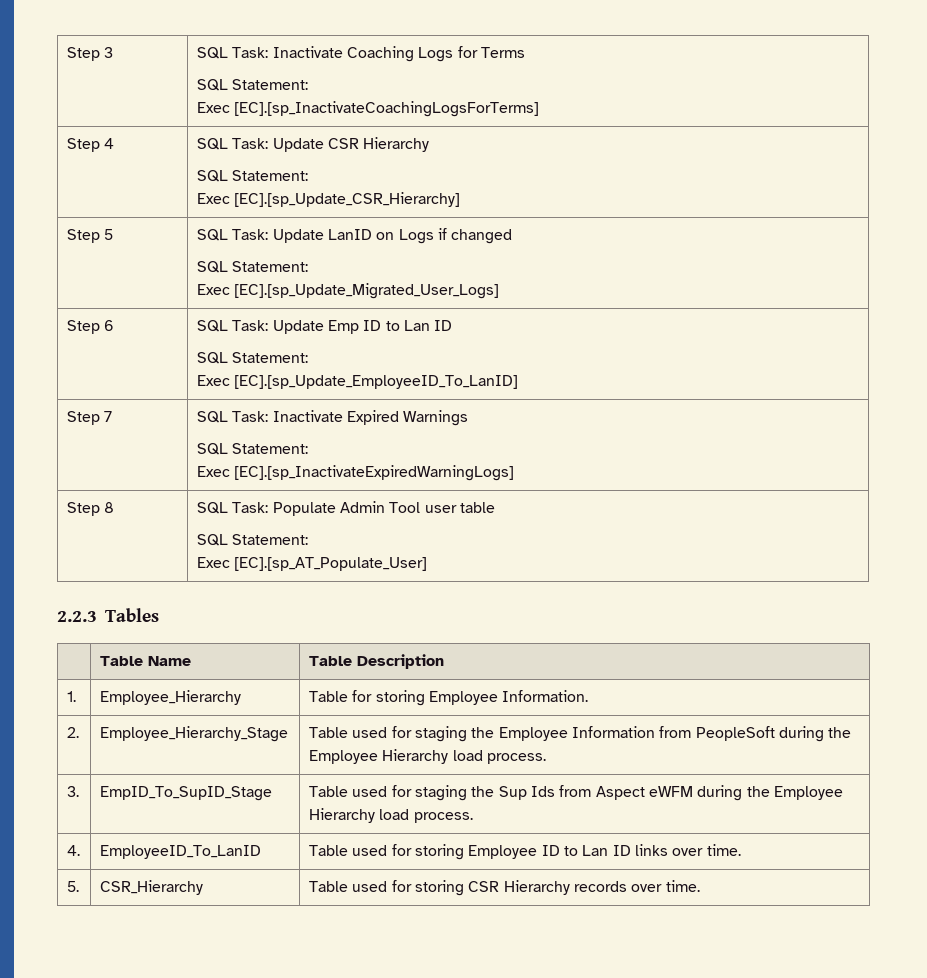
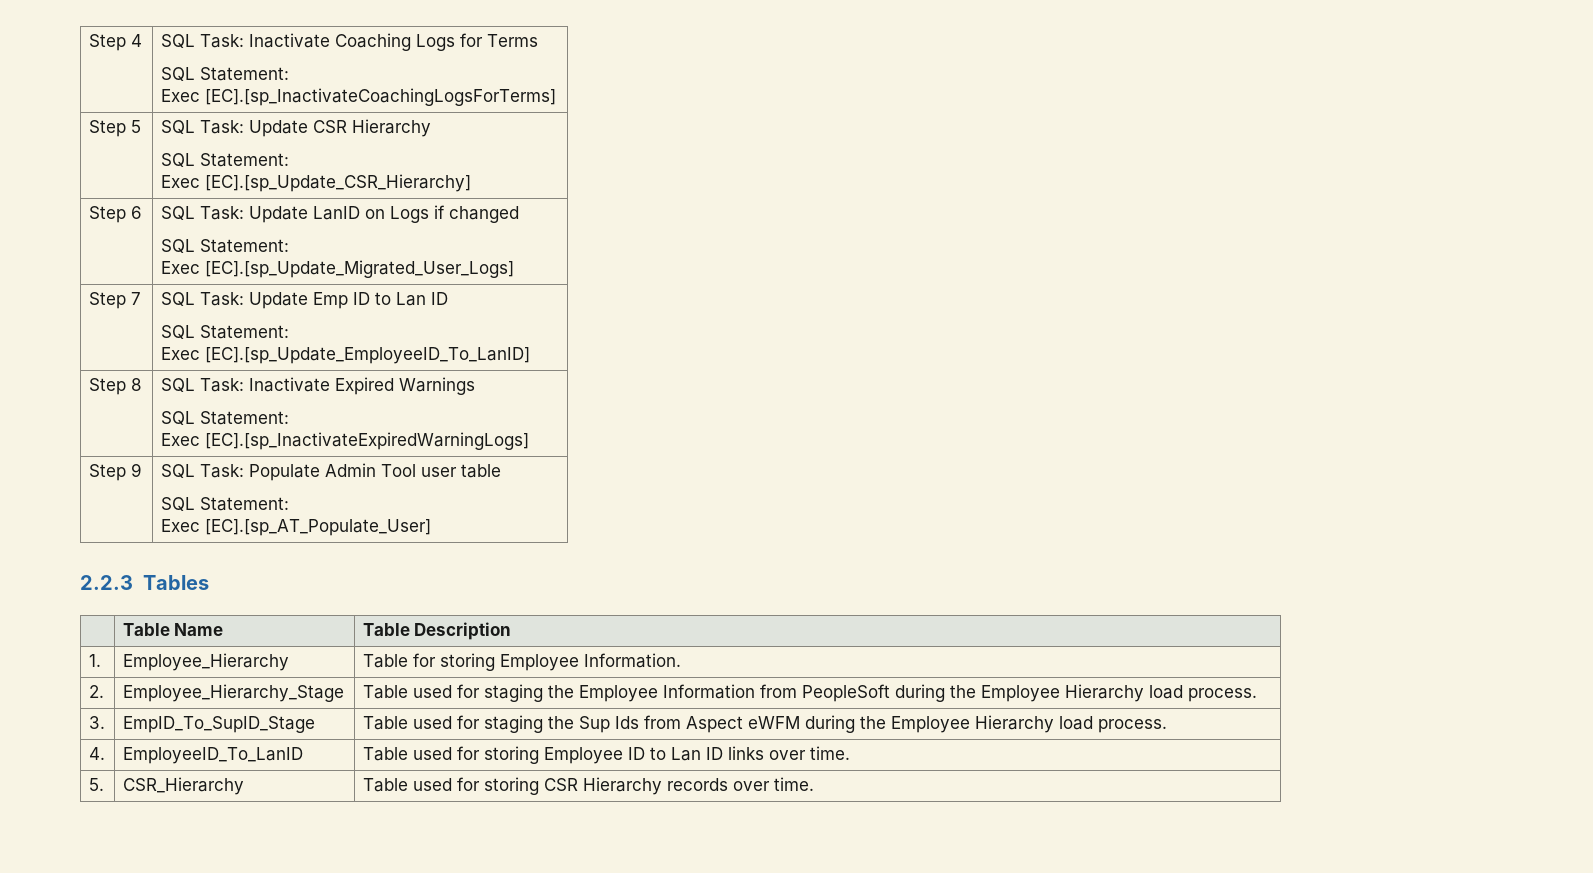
[66,47,114,61] Step 3 -> [88,34,142,51] Step 4
[104,138,115,149] 4 -> [130,120,141,133] 5
[104,229,114,240] 5 -> [130,206,142,219] 6
[104,320,115,331] 6 -> [130,292,141,305] 7
[104,411,113,422] 7 -> [130,378,142,391] 8
[104,502,115,513] 8 -> [130,463,142,477] 9

